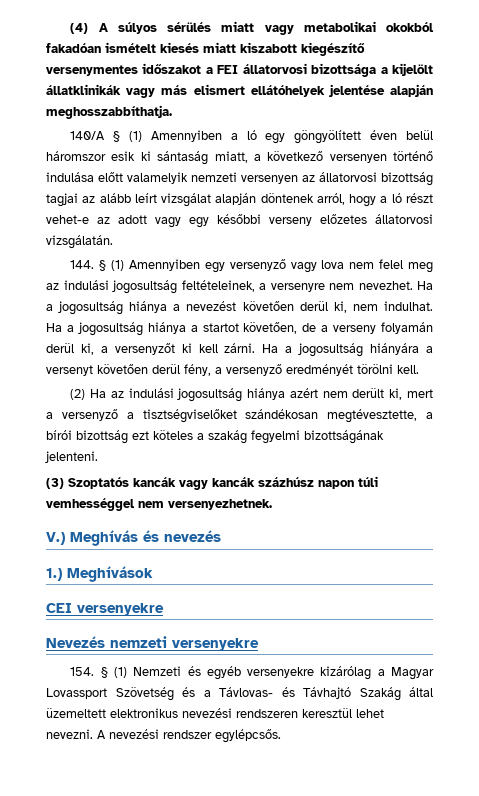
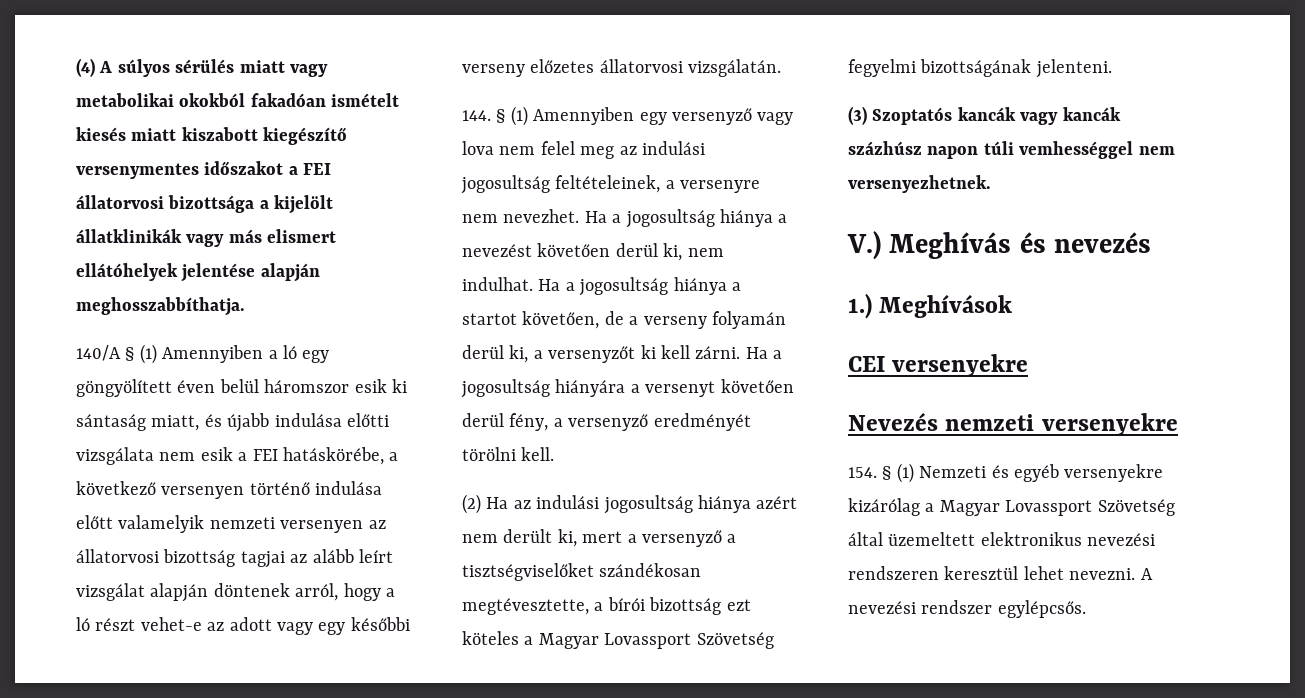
(248, 157) none -> [204,413,389,432] [76,447,384,465] és újabb indulása előtti vizsgálata nem esik a FEI hatáskörébe,
[208,430,247,444] szakág -> [538,632,774,649] Magyar Lovassport Szövetség
[182,687,401,701] és a Távlovas- és Távhajtó Szakág -> (1175, 507) none

